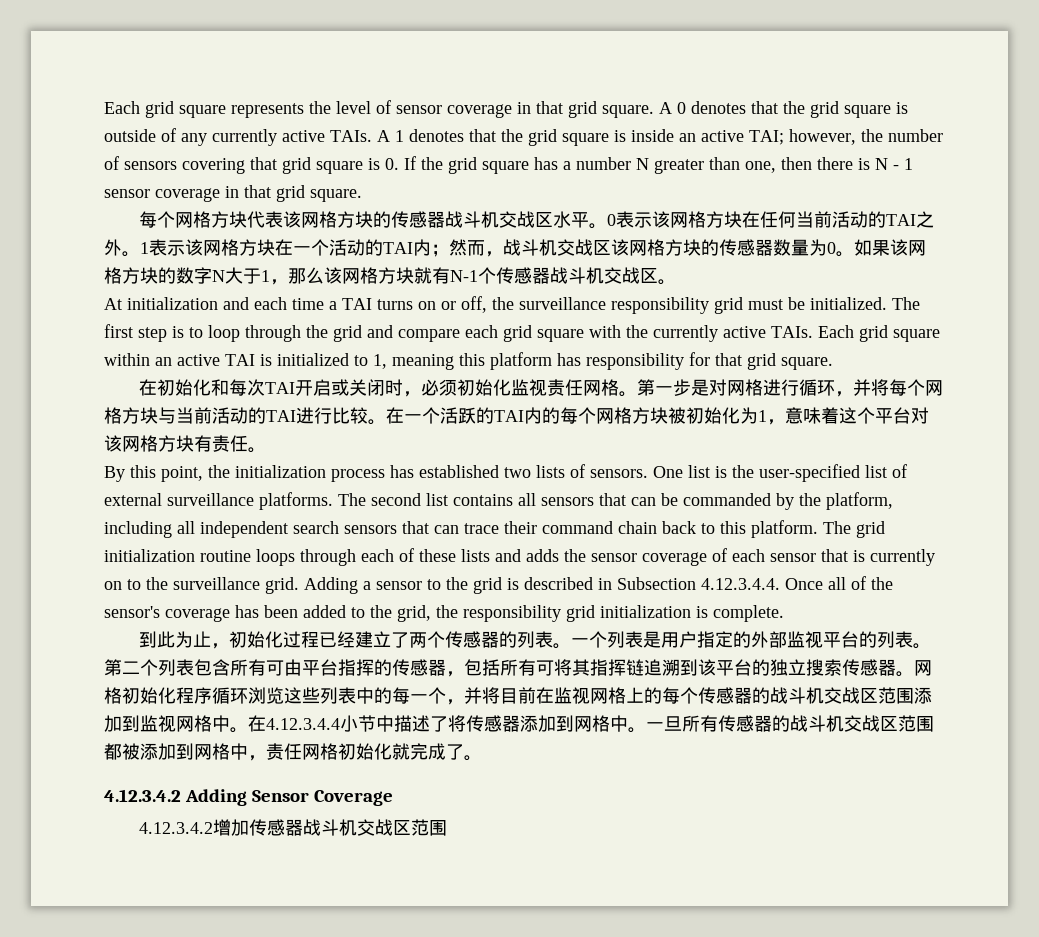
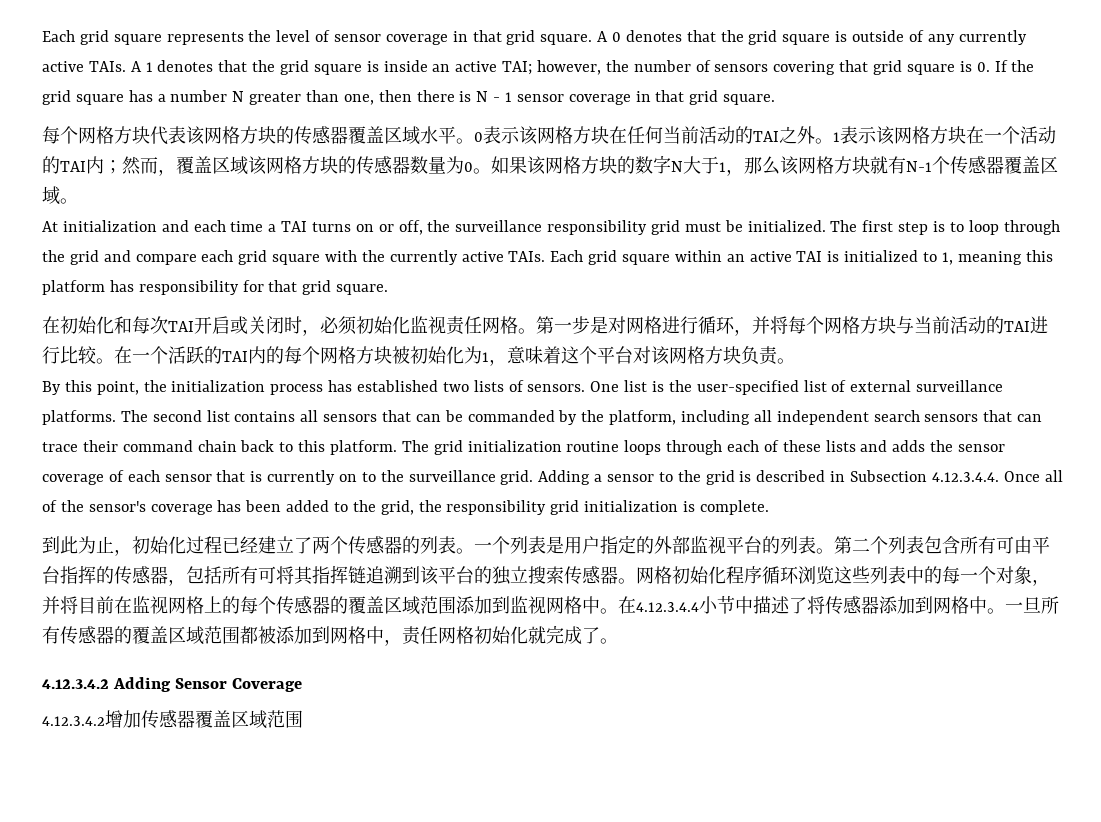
[444,211,553,228] 战斗机交战区 -> [348,126,420,145] 覆盖区域
[503,239,611,256] 战斗机交战区 -> [176,156,248,175] 覆盖区域
[550,267,658,284] 战斗机交战区 -> [1004,156,1058,174] [42,186,60,205] 覆盖区域
[194,435,248,452] 有责任 -> [741,346,778,365] 负责
(446, 695) none -> [996,566,1032,584] 对象
[770,687,878,704] 战斗机交战区 -> [348,596,420,615] 覆盖区域
[790,715,898,732] 战斗机交战区 -> [132,626,204,645] 覆盖区域
[302,819,411,836] 战斗机交战区 -> [195,710,267,729] 覆盖区域

